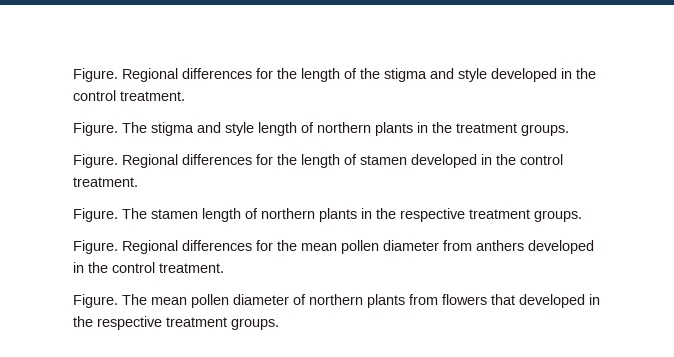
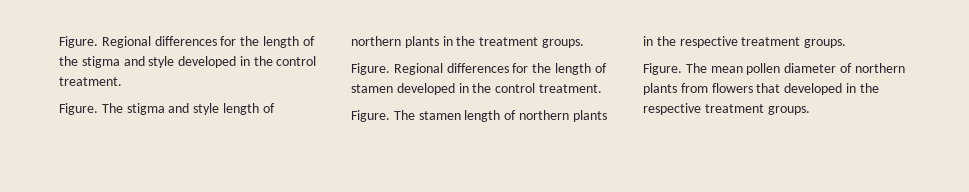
[73,240,594,254] [73,262,224,273] // Figure. Regional differences for the mean pollen diameter from anthers developed in the control treatment. -> (847, 43) none

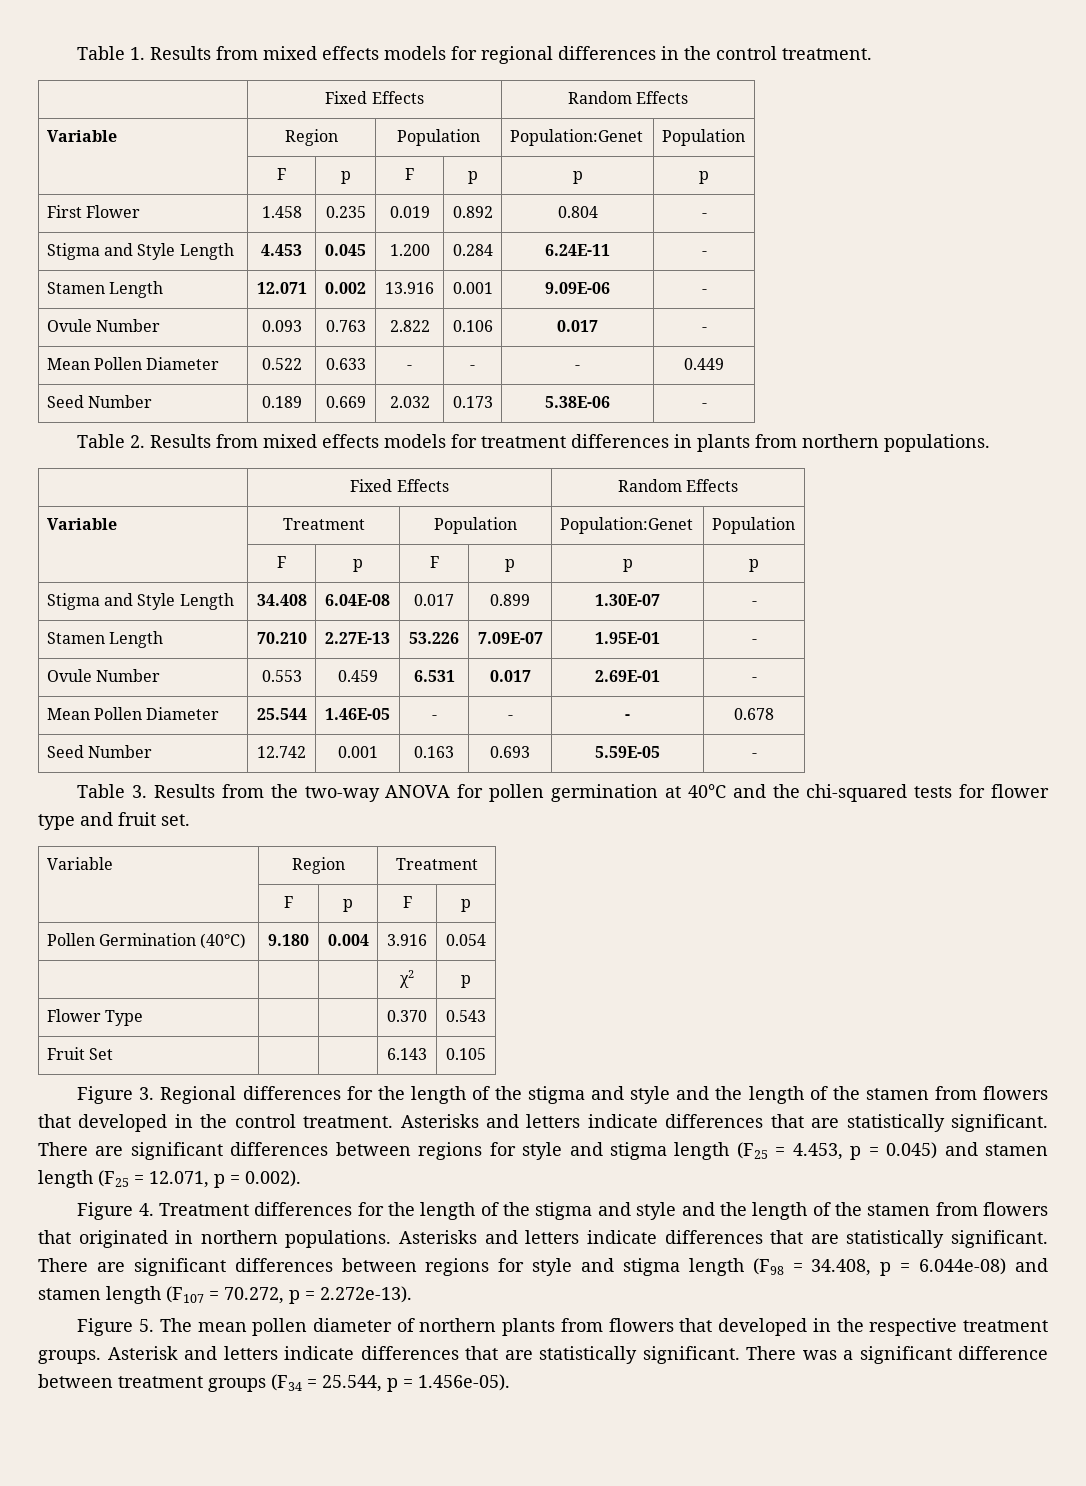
[59,36,98,48] Figure. -> [77,46,873,64] [325,91,424,104] [567,91,689,104] [46,130,117,142] [285,129,338,146] [397,129,480,146] [509,129,643,146] [661,129,745,146] [277,168,286,180] [340,171,351,184] [405,168,414,180] [467,171,478,184] [572,171,583,184] [699,171,709,184] [46,205,141,218] [261,206,302,218] [325,206,366,218] [389,206,430,218] [452,206,493,218] [557,206,598,218] [701,213,707,218] [46,243,234,260] [261,244,302,256] [325,244,366,256] [389,244,430,256] [452,244,493,256] [545,244,610,256] [701,251,707,256] [46,281,164,298] [256,282,307,294] [325,282,366,294] [385,282,434,294] [452,282,493,294] [545,282,610,294] [701,289,707,294] [46,319,161,332] [261,320,302,332] [325,320,366,332] [389,320,430,332] [452,320,493,332] [557,320,598,332] [701,327,707,332] [46,357,220,370] [261,358,302,370] [325,358,366,370] [407,365,412,370] [470,365,475,370] [575,365,580,370] [684,358,724,370] [46,395,153,408] [261,396,302,408] [325,396,366,408] [389,396,430,408] [452,396,493,408] [545,396,610,408] [701,403,707,408] [77,434,991,452] [350,479,449,492] [617,479,739,492] [46,518,117,530] [282,518,365,530] [434,517,517,534] [559,517,693,534] [711,517,795,534] [277,556,286,568] [352,559,363,572] [429,556,439,568] [505,559,515,572] [622,559,633,572] [749,559,759,572] [46,593,234,610] [256,594,307,606] [325,594,390,606] [414,594,454,606] [490,594,530,606] [595,594,660,606] [751,601,757,606] [46,631,164,648] [256,632,307,644] [325,632,390,644] [409,632,459,644] [477,632,543,644] [595,632,660,644] [751,639,757,644] [46,669,161,682] [261,670,302,682] [337,670,378,682] [413,670,455,682] [489,670,531,682] [595,670,660,682] [751,677,757,682] [46,707,220,720] [256,708,307,720] [325,708,390,720] [431,715,437,720] [507,715,513,720] [625,714,630,720] [734,708,774,720] [46,745,153,758] [257,746,306,758] [337,746,378,758] [414,746,454,758] [490,746,530,758] [595,746,660,758] [751,753,757,758] [77,784,1049,802] [38,812,190,830] [46,857,113,870] [291,857,345,874] [395,858,478,870] [284,896,293,908] [343,899,353,912] [402,896,412,908] [461,899,471,912] [46,933,247,949] [268,934,309,946] [327,934,369,946] [387,934,427,946] [446,934,486,946] [399,970,414,988] [461,975,471,988] [46,1009,144,1026] [387,1010,427,1022] [446,1010,486,1022] [46,1047,114,1060] [387,1048,427,1060] [446,1048,486,1060] [77,1086,155,1104] Table 1. Results from mixed effects models for regional differences in the control treatment. // | Fixed Effects | Random Effects // Variable | Region | Population | Population:Genet | Population // | F | p | F | p | p | p // First Flower | 1.458 | 0.235 | 0.019 | 0.892 | 0.804 | - // Stigma and Style Length | 4.453 | 0.045 | 1.200 | 0.284 | 6.24E-11 | - // Stamen Length | 12.071 | 0.002 | 13.916 | 0.001 | 9.09E-06 | - // Ovule Number | 0.093 | 0.763 | 2.822 | 0.106 | 0.017 | - // Mean Pollen Diameter | 0.522 | 0.633 | - | - | - | 0.449 // Seed Number | 0.189 | 0.669 | 2.032 | 0.173 | 5.38E-06 | - // Table 2. Results from mixed effects models for treatment differences in plants from northern populations. // | Fixed Effects | Random Effects // Variable | Treatment | Population | Population:Genet | Population // | F | p | F | p | p | p // Stigma and Style Length | 34.408 | 6.04E-08 | 0.017 | 0.899 | 1.30E-07 | - // Stamen Length | 70.210 | 2.27E-13 | 53.226 | 7.09E-07 | 1.95E-01 | - // Ovule Number | 0.553 | 0.459 | 6.531 | 0.017 | 2.69E-01 | - // Mean Pollen Diameter | 25.544 | 1.46E-05 | - | - | - | 0.678 // Seed Number | 12.742 | 0.001 | 0.163 | 0.693 | 5.59E-05 | - // Table 3. Results from the two-way ANOVA for pollen germination at 40°C and the chi-squared tests for flower type and fruit set. // Variable | Region | Treatment // | F | p | F | p // Pollen Germination (40°C) | 9.180 | 0.004 | 3.916 | 0.054 // | | | χ2 | p // Flower Type | | | 0.370 | 0.543 // Fruit Set | | | 6.143 | 0.105 // Figure 3.
[178,56,317,68] [59,77,122,86] [59,103,275,115] [351,36,584,48] [351,63,607,75] [351,83,602,95] [351,110,607,122] [643,36,847,48] [643,63,682,75] developed in the control treatment. // Figure. The stigma and style length of northern plants in the treatment groups. // Figure. Regional differences for the length of stamen developed in the control treatment. // Figure. The stamen length of northern plants in the respective treatment groups. // Figure. -> [676,1086,1048,1104] [38,1114,1048,1132] [38,1142,1049,1160] [38,1170,301,1188] [77,1202,1048,1220] [38,1230,1049,1248] [38,1258,1048,1276] [38,1286,412,1304] [77,1318,155,1336] and the length of the stamen from flowers that developed in the control treatment. Asterisks and letters indicate differences that are statistically significant. There are significant differences between regions for style and stigma length (F25 = 4.453, p = 0.045) and stamen length (F25 = 12.071, p = 0.002). // Figure 4. Treatment differences for the length of the stigma and style and the length of the stamen from flowers that originated in northern populations. Asterisks and letters indicate differences that are statistically significant. There are significant differences between regions for style and stigma length (F98 = 34.408, p = 6.044e-08) and stamen length (F107 = 70.272, p = 2.272e-13). // Figure 5.
(810, 110) none -> [107,1346,1048,1364] [38,1374,510,1392] Asterisk and letters indicate differences that are statistically significant. There was a significant difference between treatment groups (F34 = 25.544, p = 1.456e-05).

